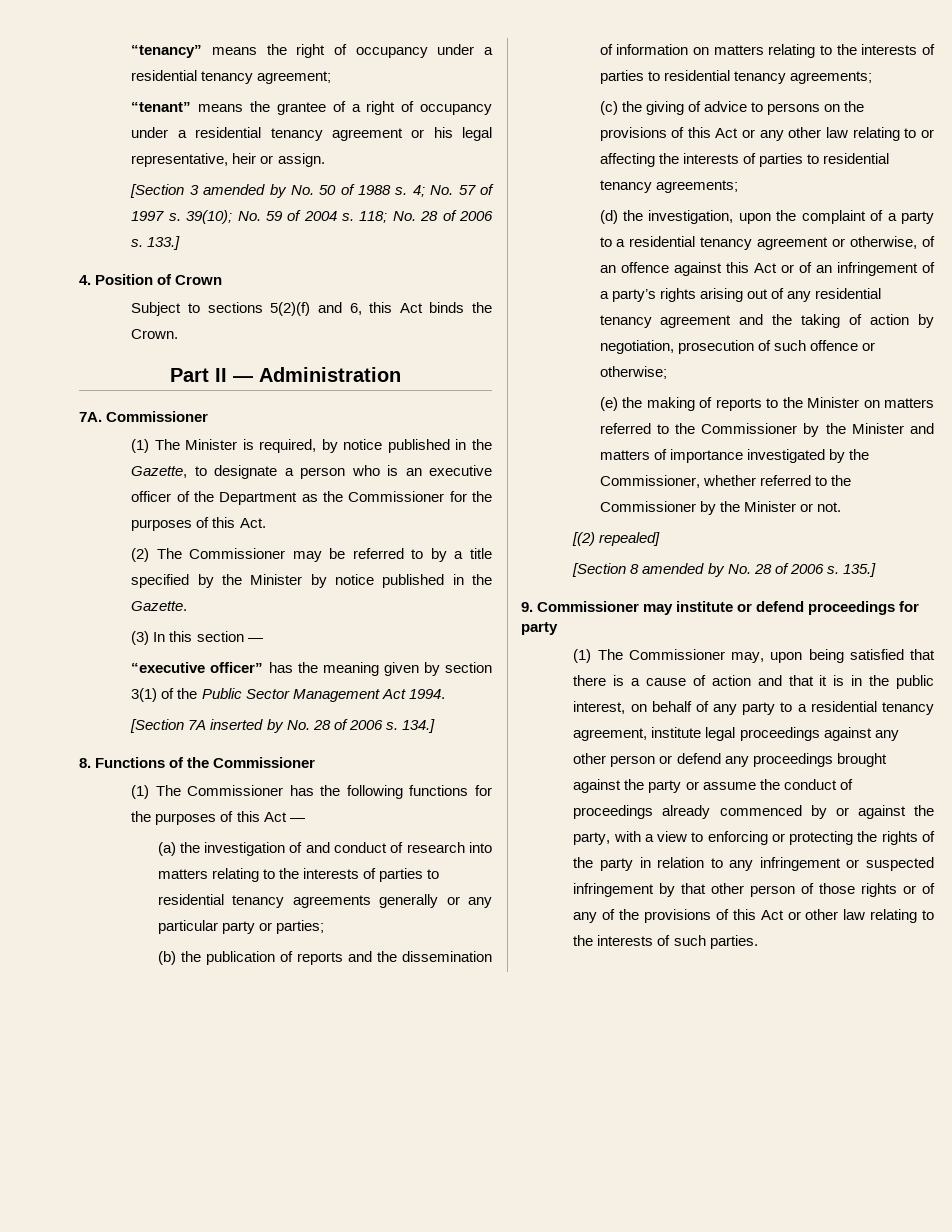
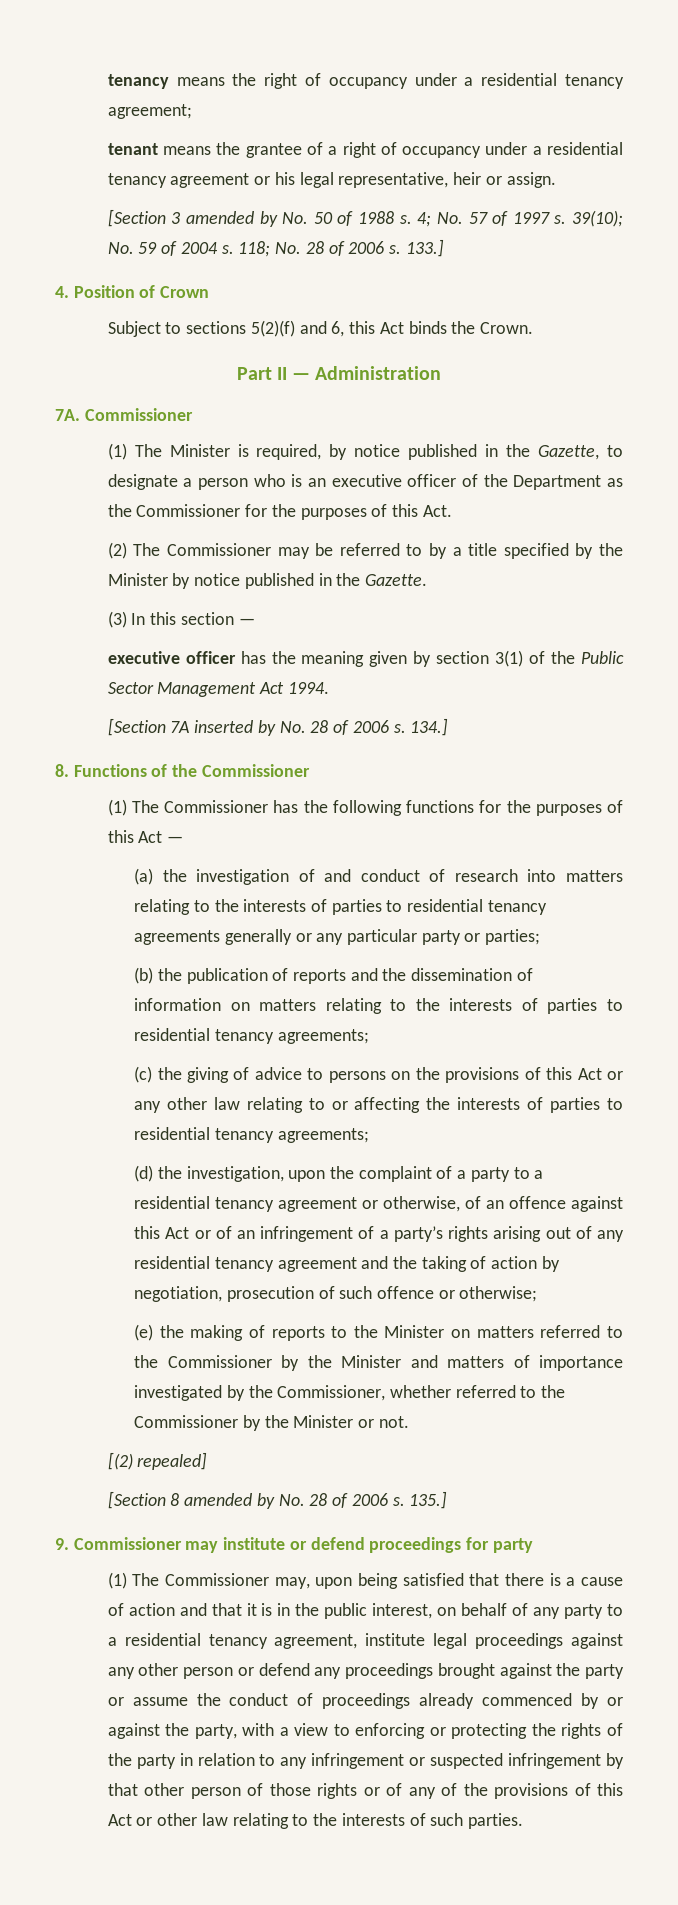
[131,45,203,58] “tenancy” -> [107,74,169,89] tenancy
[131,102,192,112] “tenant” -> [107,143,158,155] tenant
[131,662,264,673] “executive officer” -> [107,651,236,664] executive officer

